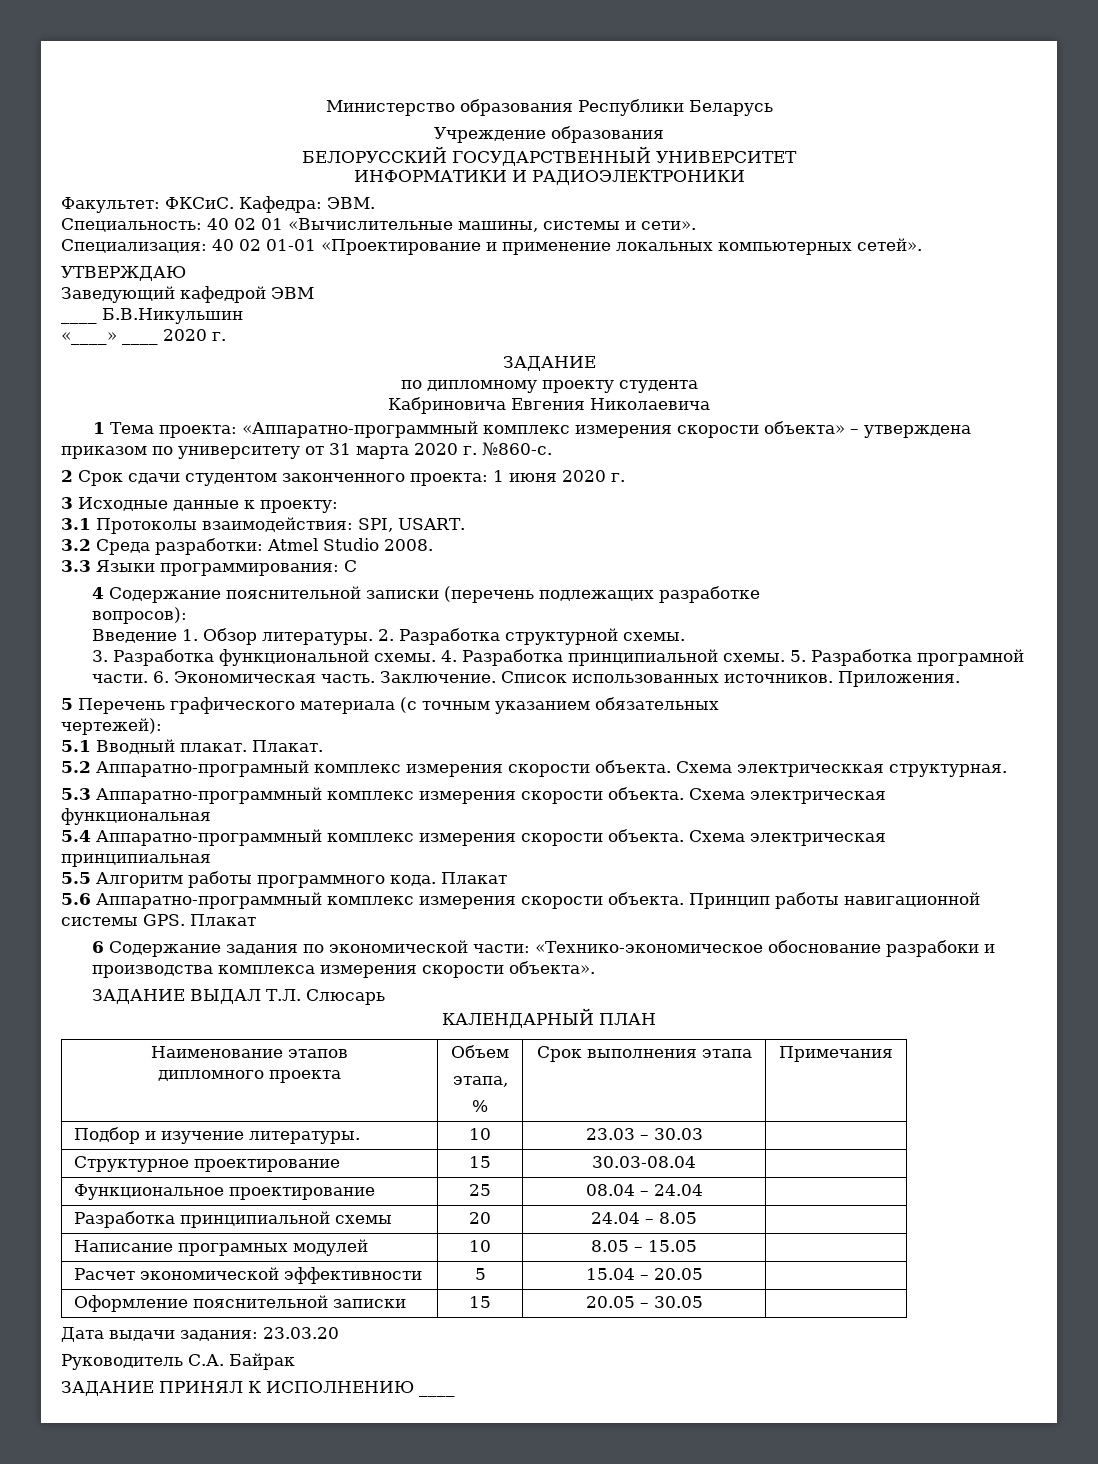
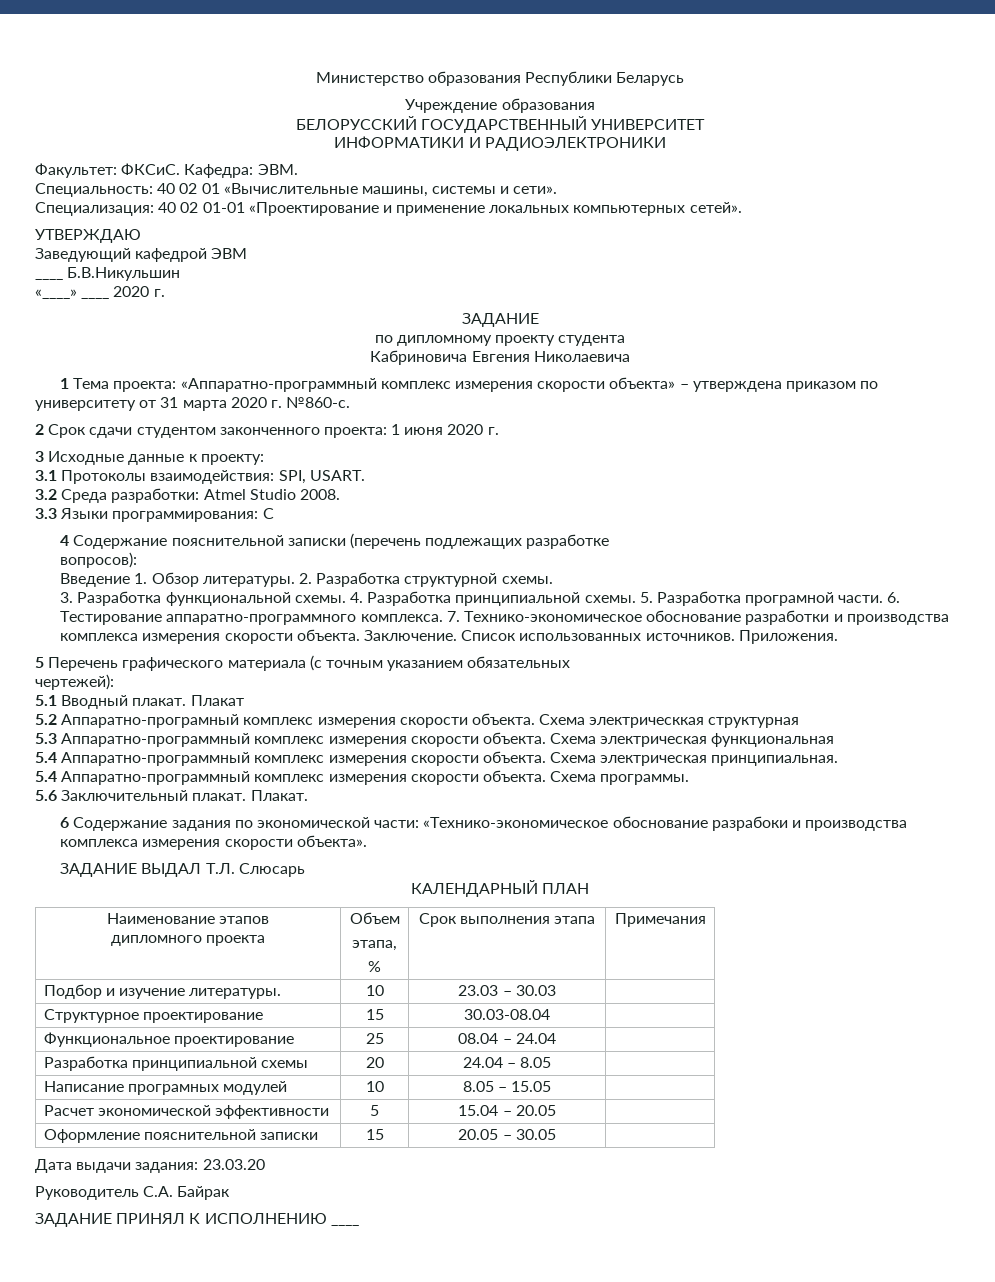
[173,671,375,683] Экономическая часть. -> [60,610,949,625] [60,629,360,644] Тестирование аппаратно-программного комплекса. 7. Технико-экономическое обоснование разработки и производства комплекса измерения скорости объекта.
[252,740,323,752] Плакат. -> [190,695,244,706] Плакат
[889,764,1007,777] структурная. -> [708,717,800,728] структурная
[61,854,211,867] [61,871,507,888] [61,892,980,909] [61,914,256,926] принципиальная // 5.5 Алгоритм работы программного кода. Плакат // 5.6 Аппаратно-программный комплекс измерения скорости объекта. Принцип работы навигационной системы GPS. Плакат -> [711,755,839,766] [35,770,690,785] [35,790,308,801] принципиальная. // 5.4 Аппаратно-программный комплекс измерения скорости объекта. Схема программы. // 5.6 Заключительный плакат. Плакат.

